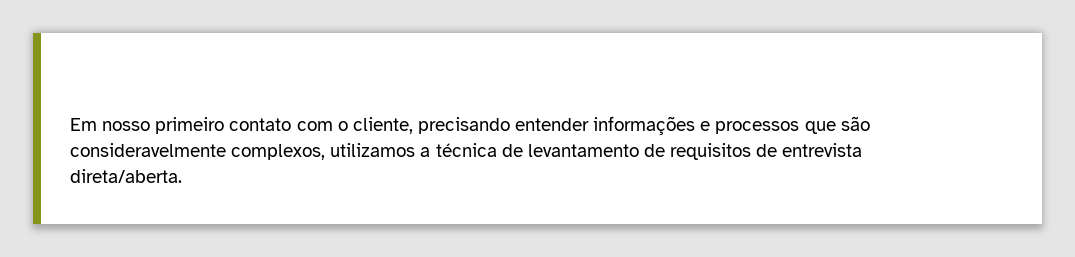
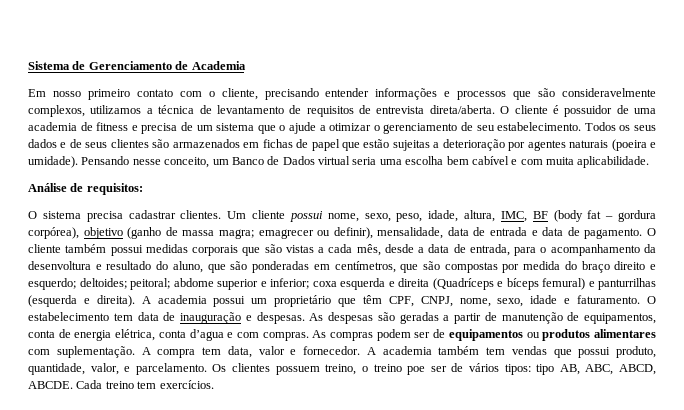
(70, 124) none -> [28,61,246,70] Sistema de Gerenciamento de Academia //
(182, 176) none -> [500,105,656,117] [28,122,657,134] [28,139,656,151] [28,156,650,168] [28,183,143,195] [28,210,656,222] [28,227,656,239] [28,244,656,256] [28,261,656,273] [28,278,656,290] [28,295,656,307] [28,312,656,324] [28,329,656,341] [28,346,656,358] [28,363,656,375] [28,380,214,389] O cliente é possuidor de uma academia de fitness e precisa de um sistema que o ajude a otimizar o gerenciamento de seu estabelecimento. Todos os seus dados e de seus clientes são armazenados em fichas de papel que estão sujeitas a deterioração por agentes naturais (poeira e umidade). Pensando nesse conceito, um Banco de Dados virtual seria uma escolha bem cabível e com muita aplicabilidade. // Análise de requisitos: // O sistema precisa cadastrar clientes. Um cliente possui nome, sexo, peso, idade, altura, IMC, BF (body fat – gordura corpórea), objetivo (ganho de massa magra; emagrecer ou definir), mensalidade, data de entrada e data de pagamento. O cliente também possui medidas corporais que são vistas a cada mês, desde a data de entrada, para o acompanhamento da desenvoltura e resultado do aluno, que são ponderadas em centímetros, que são compostas por medida do braço direito e esquerdo; deltoides; peitoral; abdome superior e inferior; coxa esquerda e direita (Quadríceps e bíceps femural) e panturrilhas (esquerda e direita). A academia possui um proprietário que têm CPF, CNPJ, nome, sexo, idade e faturamento. O estabelecimento tem data de inauguração e despesas. As despesas são geradas a partir de manutenção de equipamentos, conta de energia elétrica, conta d’agua e com compras. As compras podem ser de equipamentos ou produtos alimentares com suplementação. A compra tem data, valor e fornecedor. A academia também tem vendas que possui produto, quantidade, valor, e parcelamento. Os clientes possuem treino, o treino poe ser de vários tipos: tipo AB, ABC, ABCD, ABCDE. Cada treino tem exercícios.

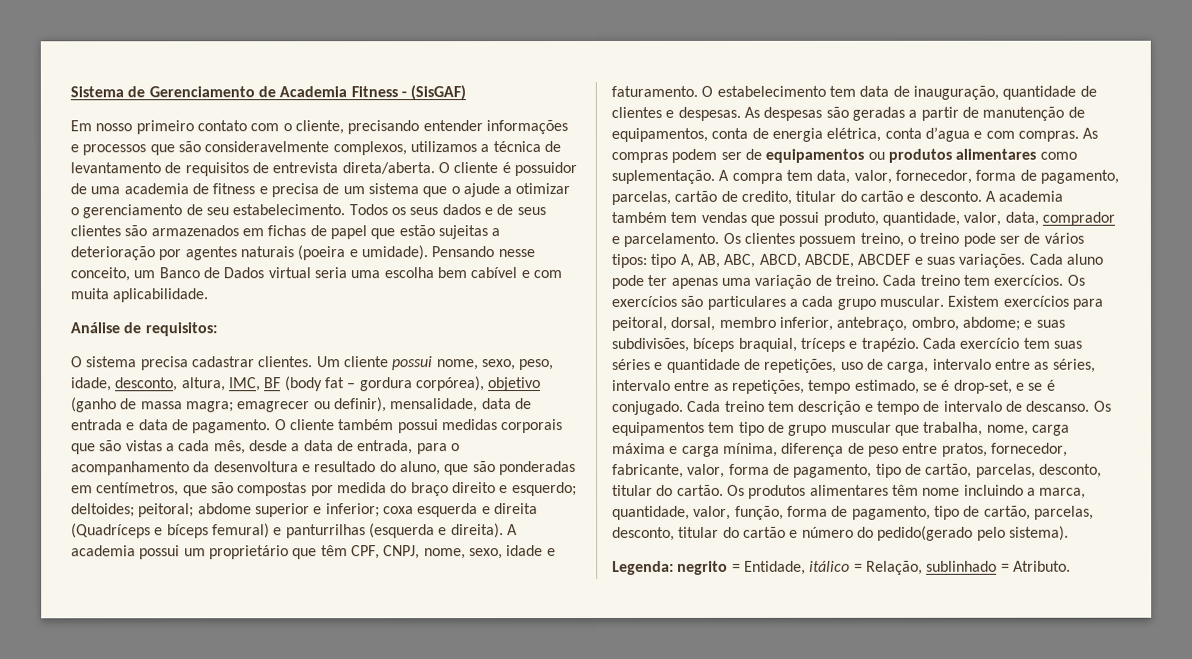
(246, 65) none -> [350,85,467,101] Fitness - (SisGAF)
(459, 216) none -> [115,377,179,392] desconto,
[180,312,241,324] inauguração -> [912,85,1097,100] [611,106,662,118] inauguração, quantidade de clientes
[28,349,50,355] com -> [1039,151,1077,160] como
[258,346,360,355] valor e fornecedor. -> [853,169,1119,184] [611,190,982,205] valor, fornecedor, forma de pagamento, parcelas, cartão de credito, titular do cartão e desconto.
(119, 369) none -> [1004,211,1115,226] data, comprador
[407,366,426,375] poe -> [962,232,996,247] pode
(555, 369) none -> [679,253,694,268] A,
[28,380,214,389] ABCDE. Cada treino tem exercícios. -> [803,253,1103,268] [611,274,1085,289] [611,295,1103,310] [611,316,1065,331] [612,337,1083,352] [612,358,1096,373] [612,379,1056,394] [612,400,1112,415] [612,421,1070,436] [612,442,1068,457] [612,463,1102,478] [612,484,1087,499] [612,505,1094,520] [612,525,1069,541] [612,560,1071,575] ABCDE, ABCDEF e suas variações. Cada aluno pode ter apenas uma variação de treino. Cada treino tem exercícios. Os exercícios são particulares a cada grupo muscular. Existem exercícios para peitoral, dorsal, membro inferior, antebraço, ombro, abdome; e suas subdivisões, bíceps braquial, tríceps e trapézio. Cada exercício tem suas séries e quantidade de repetições, uso de carga, intervalo entre as séries, intervalo entre as repetições, tempo estimado, se é drop-set, e se é conjugado. Cada treino tem descrição e tempo de intervalo de descanso. Os equipamentos tem tipo de grupo muscular que trabalha, nome, carga máxima e carga mínima, diferença de peso entre pratos, fornecedor, fabricante, valor, forma de pagamento, tipo de cartão, parcelas, desconto, titular do cartão. Os produtos alimentares têm nome incluindo a marca, quantidade, valor, função, forma de pagamento, tipo de cartão, parcelas, desconto, titular do cartão e número do pedido(gerado pelo sistema). // Legenda: negrito = Entidade, itálico = Relação, sublinhado = Atributo.

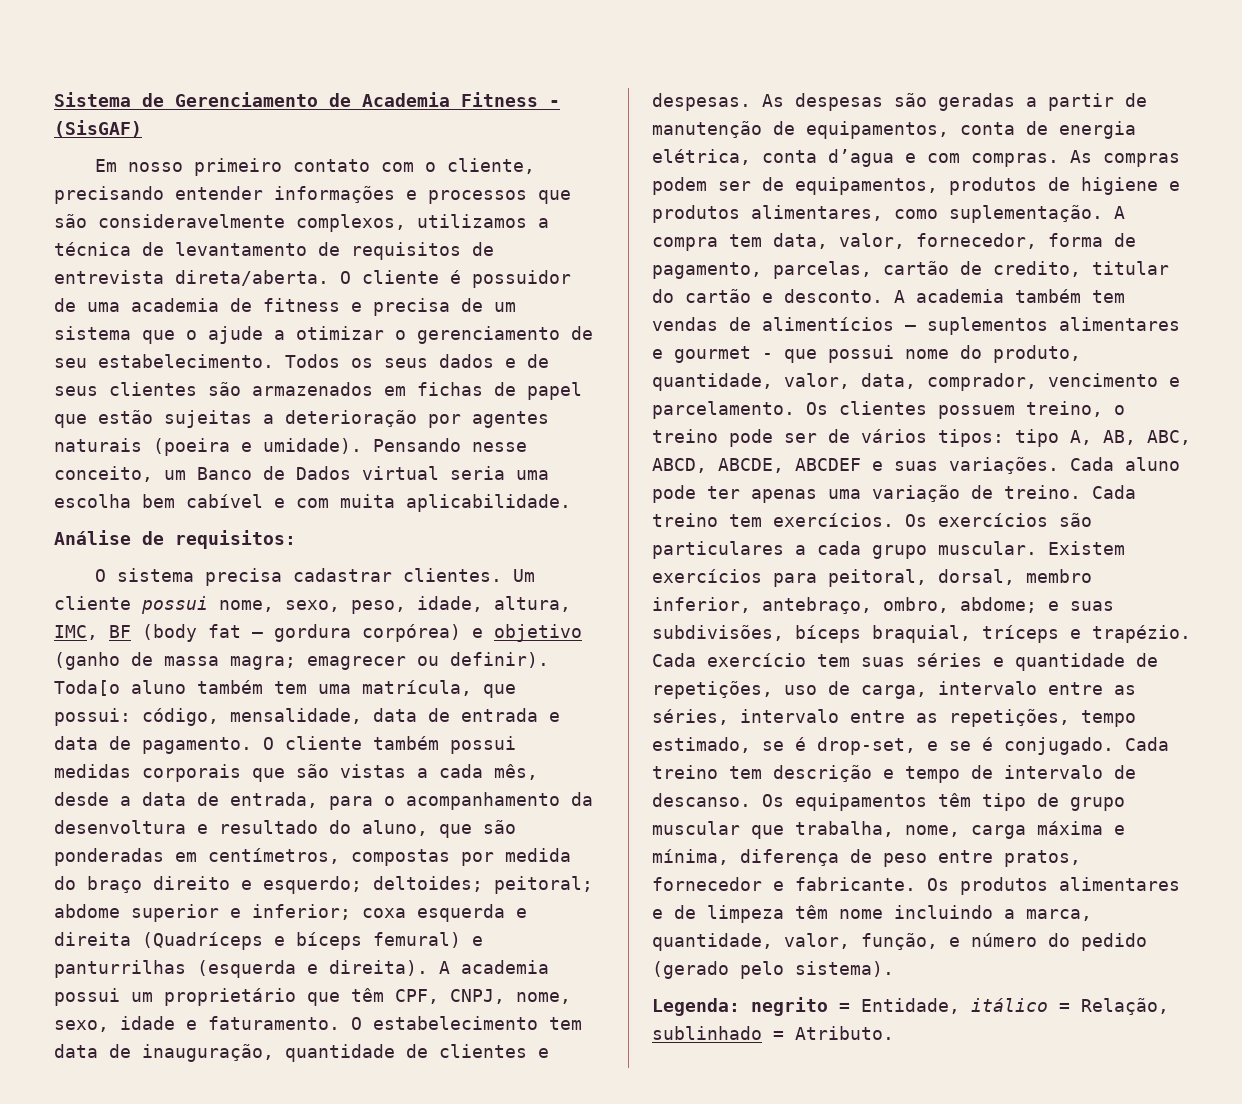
[115,377,179,392] desconto, -> (483, 604) none
[415,376,485,392] corpórea), -> [362,624,483,642] corpórea) e
[333,397,387,413] definir), -> [450,652,549,668] [54,680,516,698] [54,708,219,726] definir). Toda[o aluno também tem uma matrícula, que possui: código,
[182,482,234,497] que são -> (340, 856) none
[765,148,1037,163] equipamentos ou produtos alimentares -> [795,177,1180,195] [652,205,883,223] equipamentos, produtos de higiene e produtos alimentares,
[749,211,820,226] que possui -> [729,317,1180,335] [652,345,982,363] de alimentícios – suplementos alimentares e gourmet - que possui nome do
[1041,211,1115,226] comprador -> [927,373,1158,391] comprador, vencimento
[708,421,736,433] tem -> [938,793,971,807] têm
[681,445,720,457] carga -> (1125, 830) none
[990,442,1068,457] [612,463,1102,478] [612,484,889,499] fornecedor, fabricante, valor, forma de pagamento, tipo de cartão, parcelas, desconto, titular do cartão. Os produtos alimentares -> [652,877,1180,895] [652,905,784,923] fornecedor e fabricante. Os produtos alimentares e de limpeza
[786,505,1094,520] [612,526,786,541] forma de pagamento, tipo de cartão, parcelas, desconto, titular do cartão -> (938, 941) none
[877,525,974,541] pedido(gerado -> [1081,933,1147,951] [652,961,729,979] pedido (gerado

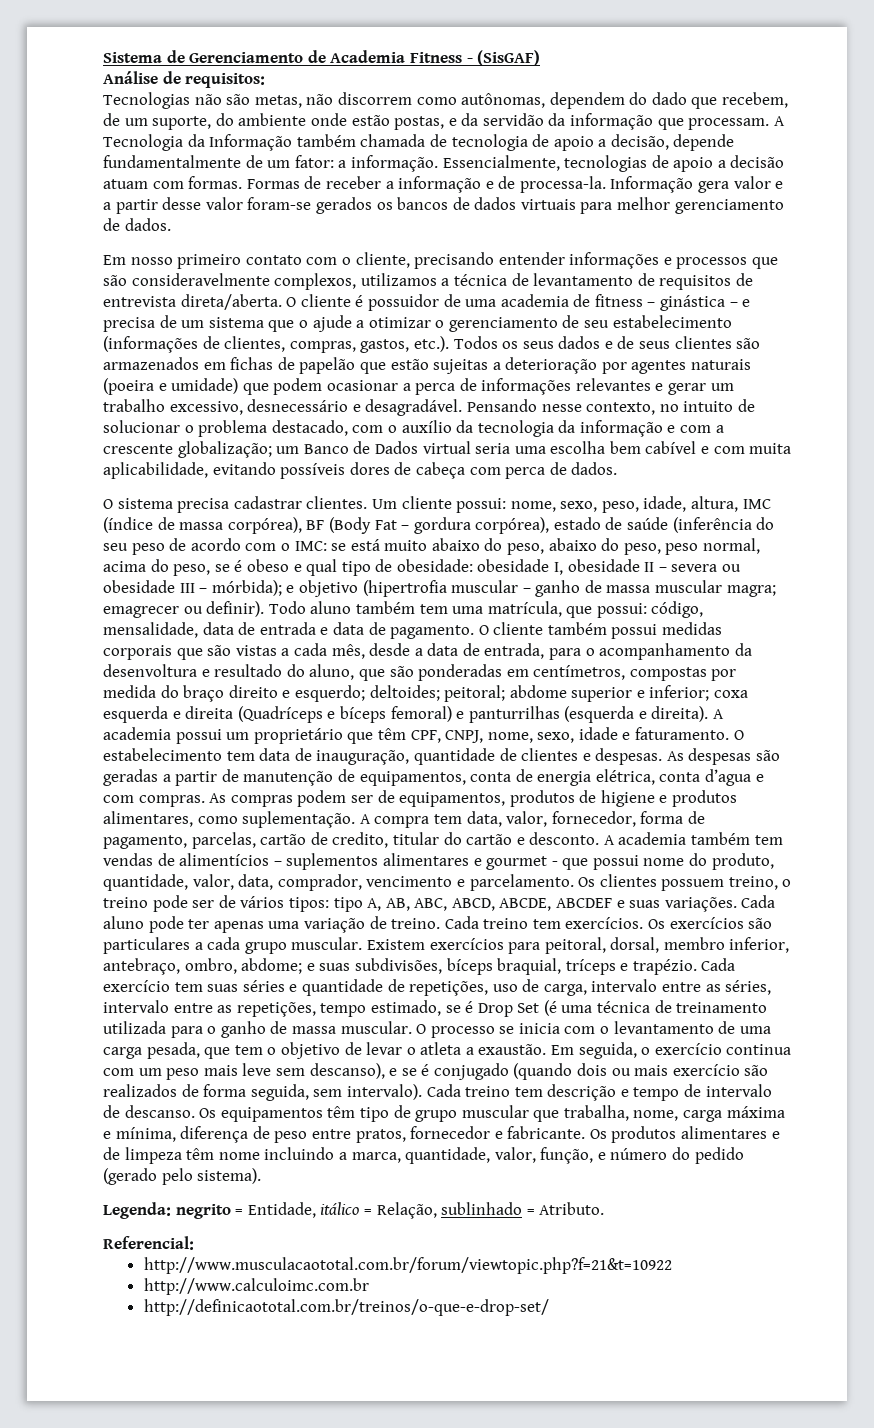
(142, 128) none -> [103,71,266,88] [103,92,789,109] [103,113,785,130] [103,134,735,151] [103,155,785,172] [103,176,784,193] [103,197,784,214] [103,218,171,231] // Análise de requisitos: // Tecnologias não são metas, não discorrem como autônomas, dependem do dado que recebem, de um suporte, do ambiente onde estão postas, e da servidão da informação que processam. A Tecnologia da Informação também chamada de tecnologia de apoio a decisão, depende fundamentalmente de um fator: a informação. Essencialmente, tecnologias de apoio a decisão atuam com formas. Formas de receber a informação e de processa-la. Informação gera valor e a partir desse valor foram-se gerados os bancos de dados virtuais para melhor gerenciamento de dados.
(340, 305) none -> [647,295,738,311] – ginástica –
[98,354,274,368] estabelecimento. -> [612,315,732,328] [103,336,449,353] estabelecimento (informações de clientes, compras, gastos, etc.).
[527,382,582,400] papel -> [299,357,356,374] papelão
[263,438,527,454] [54,466,153,482] umidade). Pensando nesse conceito, -> [171,378,734,395] [103,399,755,416] [103,420,724,437] [103,441,272,458] umidade) que podem ocasionar a perca de informações relevantes e gerar um trabalho excessivo, desnecessário e desagradável. Pensando nesse contexto, no intuito de solucionar o problema destacado, com o auxílio da tecnologia da informação e com a crescente globalização;
[406,494,571,512] [54,530,296,549] aplicabilidade. // Análise de requisitos: -> [103,462,618,479] aplicabilidade, evitando possíveis dores de cabeça com perca de dados.
[141,596,208,614] possui -> [456,498,507,513] possui:
[54,624,582,642] [54,652,219,670] IMC, BF (body fat – gordura corpórea) e objetivo (ganho de massa -> [742,499,771,509] [103,517,775,534] [103,538,761,555] [103,559,742,576] [103,580,723,597] IMC (índice de massa corpórea), BF (Body Fat – gordura corpórea), estado de saúde (inferência do seu peso de acordo com o IMC: se está muito abaixo do peso, abaixo do peso, peso normal, acima do peso, se é obeso e qual tipo de obesidade: obesidade I, obesidade II – severa ou obesidade III – mórbida); e objetivo (hipertrofia muscular – ganho de massa muscular
[54,680,120,696] Toda[o -> [268,601,306,614] Todo
[373,932,461,948] femural) -> [390,706,452,722] femoral)
[817,737,1114,755] drop-set, e se é conjugado. -> [477,1000,768,1017] [103,1021,771,1038] [103,1042,792,1059] [103,1063,769,1080] [103,1084,422,1101] Drop Set (é uma técnica de treinamento utilizada para o ganho de massa muscular. O processo se inicia com o levantamento de uma carga pesada, que tem o objetivo de levar o atleta a exaustão. Em seguida, o exercício continua com um peso mais leve sem descanso), e se é conjugado (quando dois ou mais exercício são realizados de forma seguida, sem intervalo).
(894, 1033) none -> [103,1236,194,1250] [143,1257,672,1274] [143,1278,369,1295] [143,1299,549,1316] // Referencial: // http://www.musculacaototal.com.br/forum/viewtopic.php?f=21&t=10922 // http://www.calculoimc.com.br // http://definicaototal.com.br/treinos/o-que-e-drop-set/

